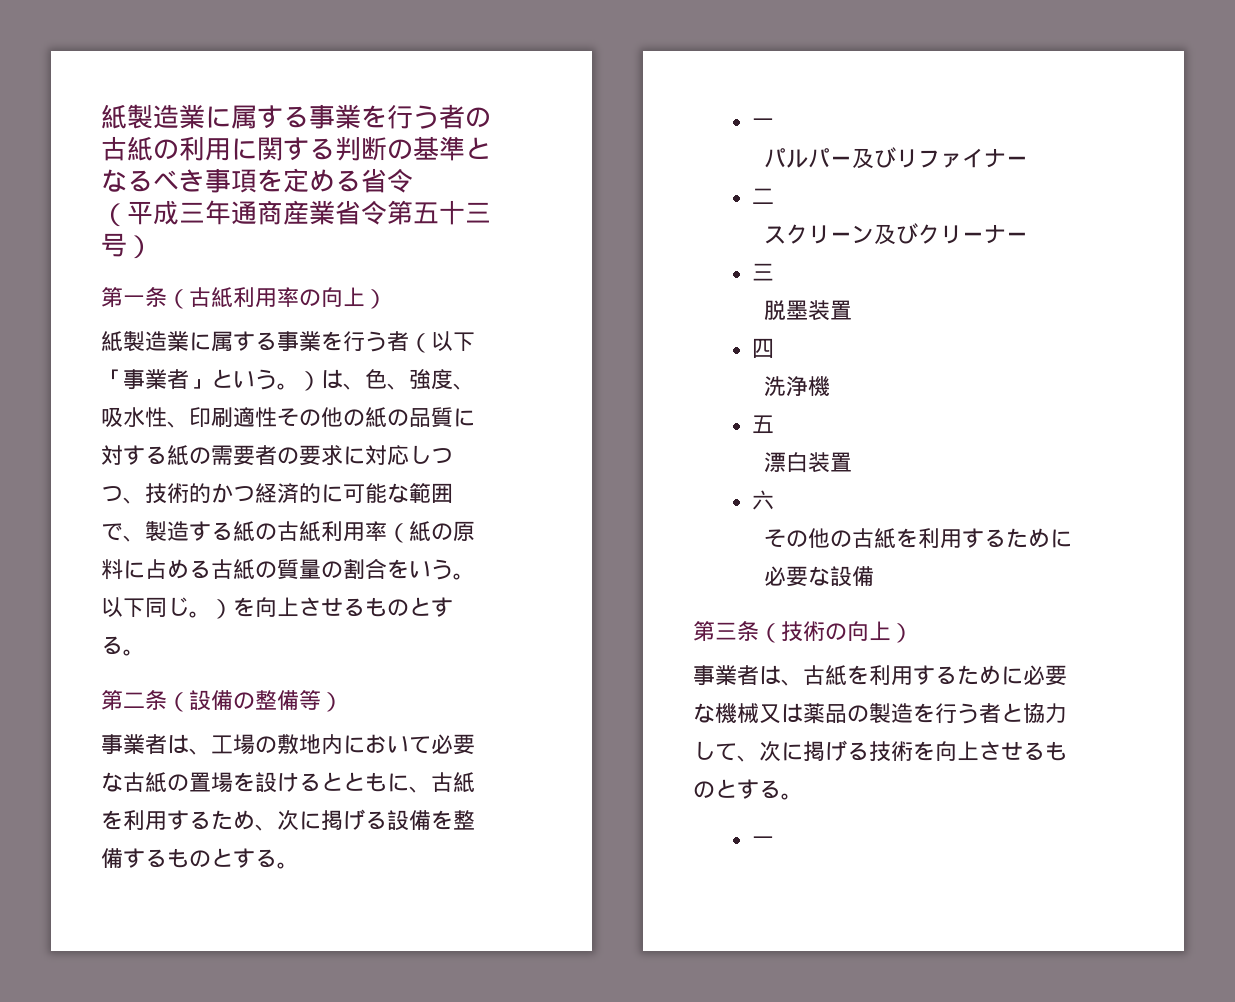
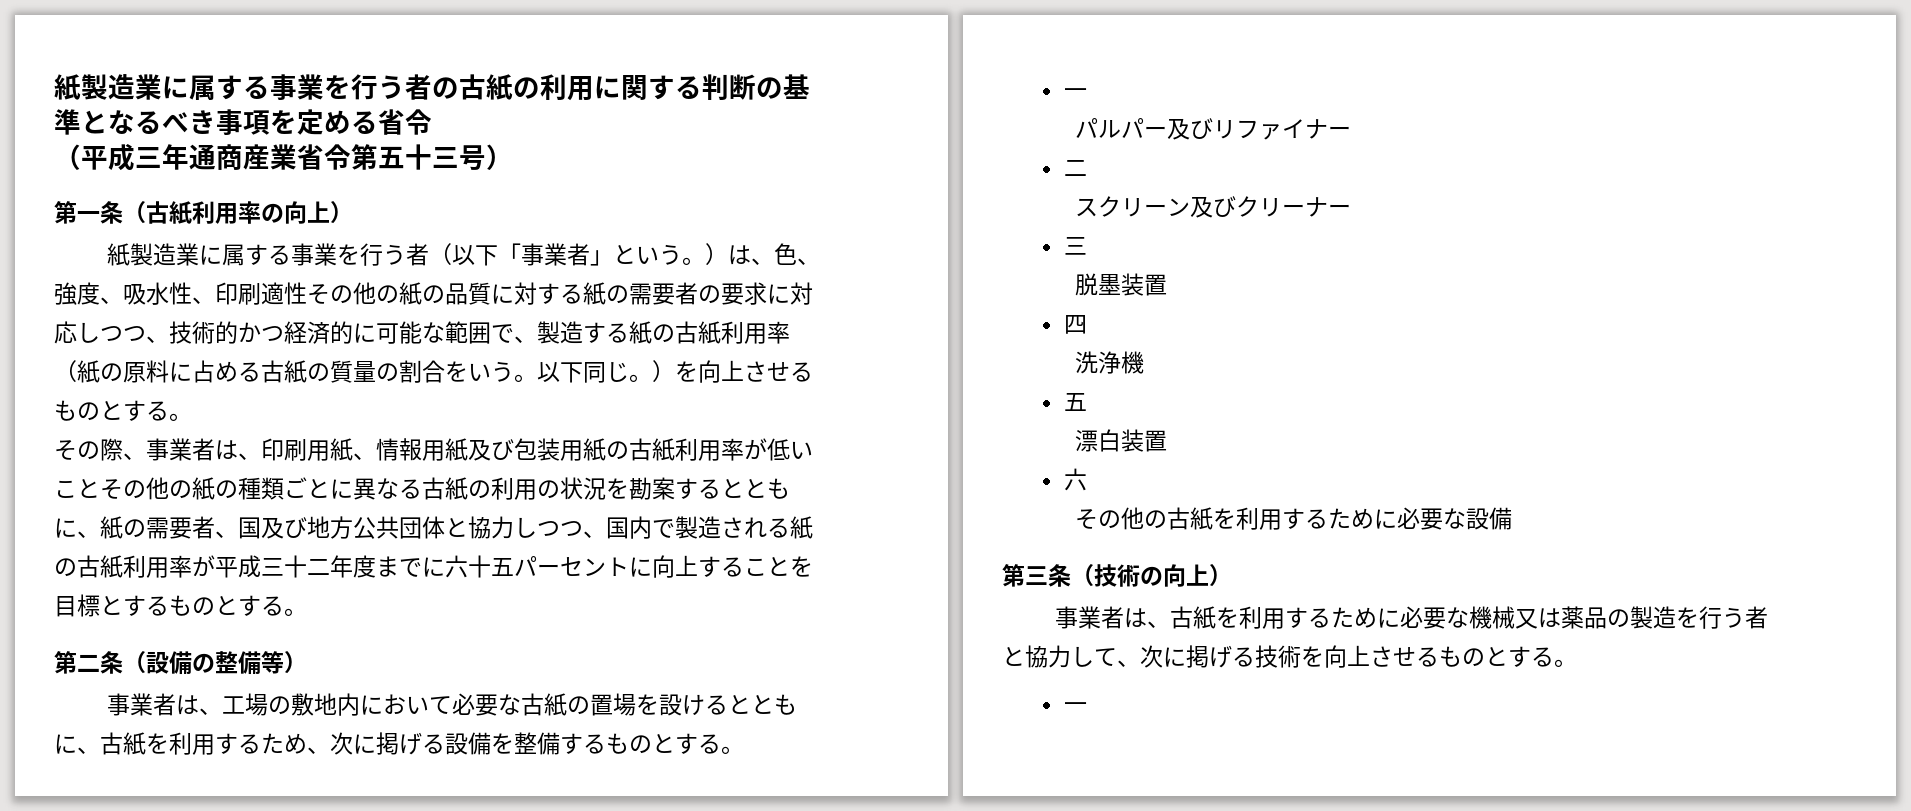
(145, 652) none -> [54,438,813,462] [54,477,790,501] [54,516,813,540] [54,555,813,579] [54,594,307,617] // その際、事業者は、印刷用紙、情報用紙及び包装用紙の古紙利用率が低いことその他の紙の種類ごとに異なる古紙の利用の状況を勘案するとともに、紙の需要者、国及び地方公共団体と協力しつつ、国内で製造される紙の古紙利用率が平成三十二年度までに六十五パーセントに向上することを目標とするものとする。

